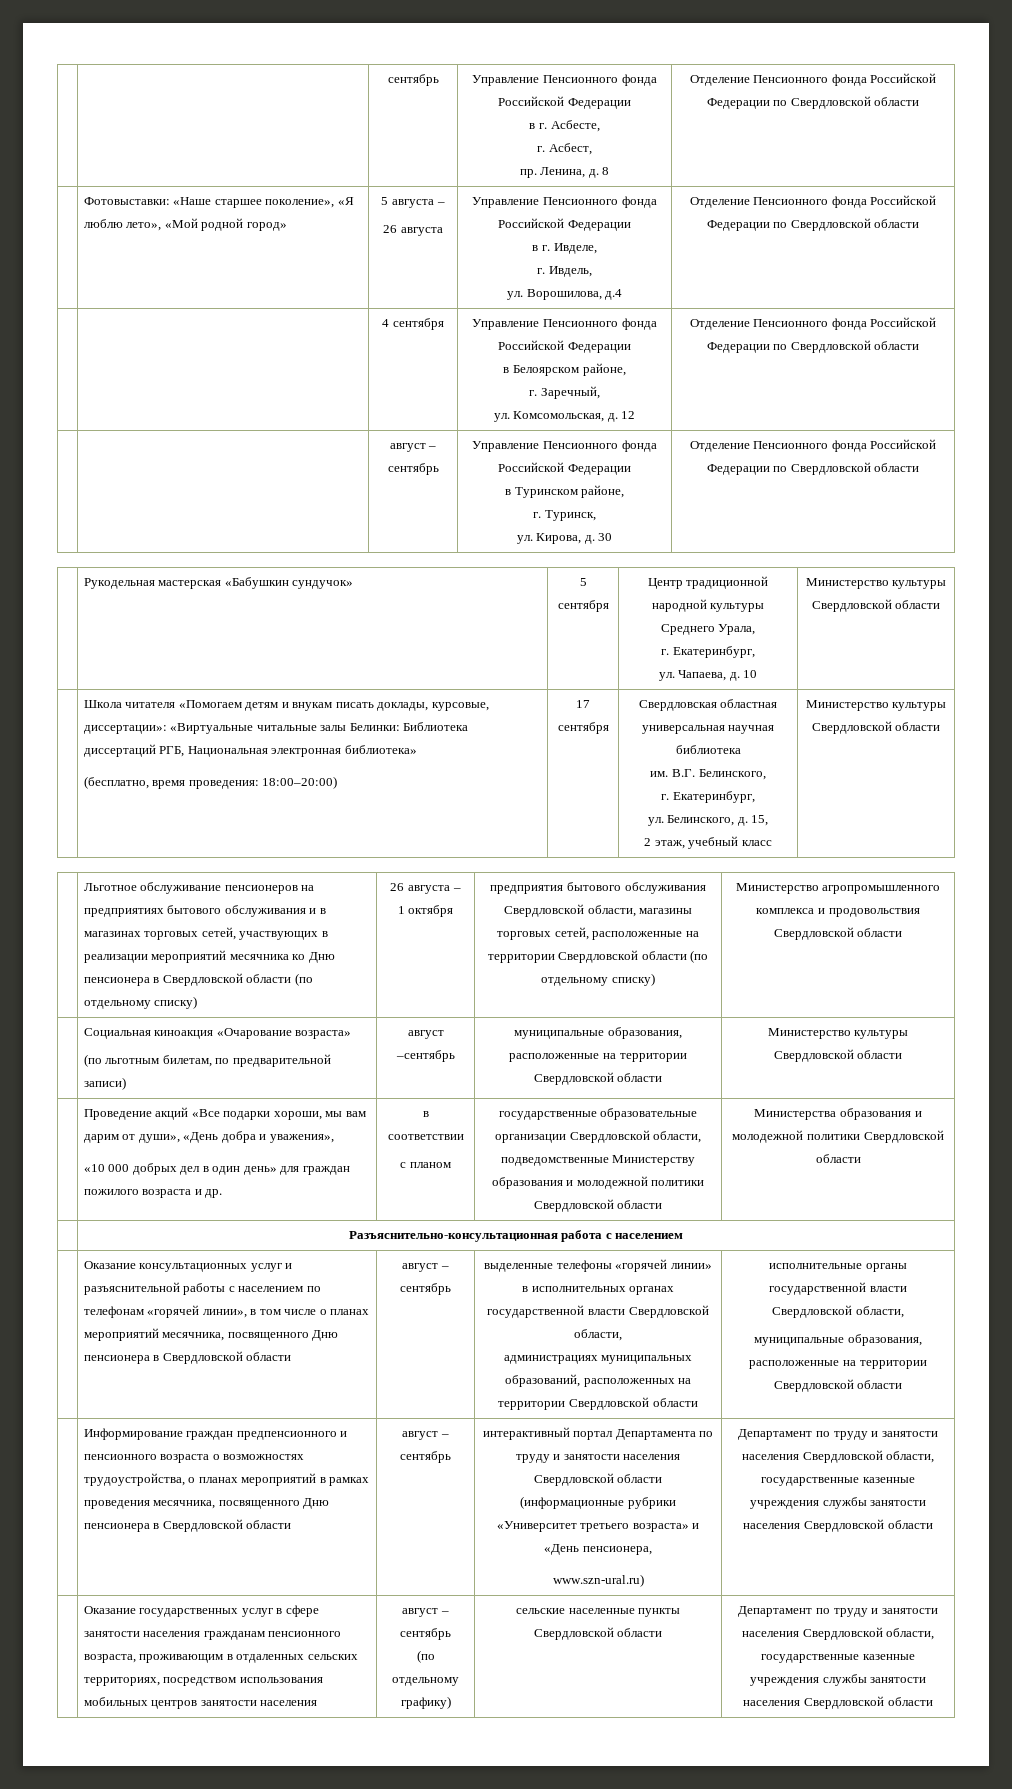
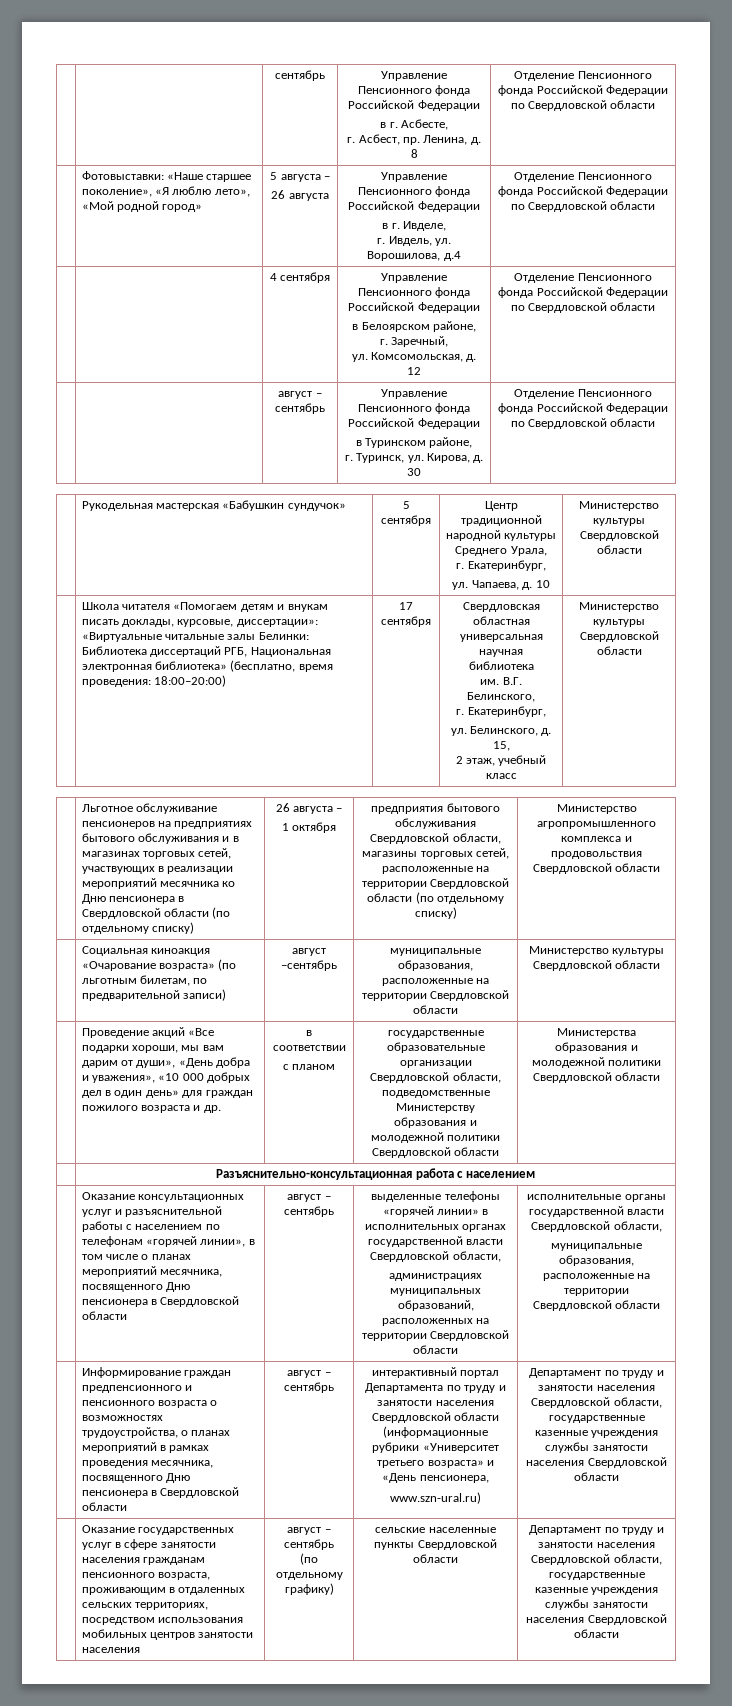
(592, 149) // -> (400, 139) none
(592, 271) // -> (432, 241) none
(596, 515) // -> (405, 458) none
(417, 749) // -> (228, 665) none
(352, 1034) // -> (216, 967) none
(334, 1138) // -> (156, 1079) none

